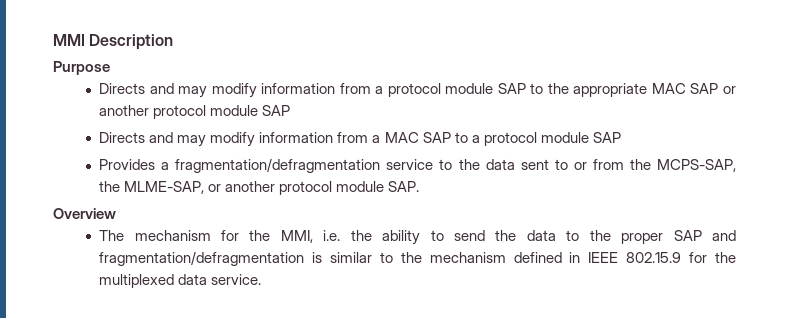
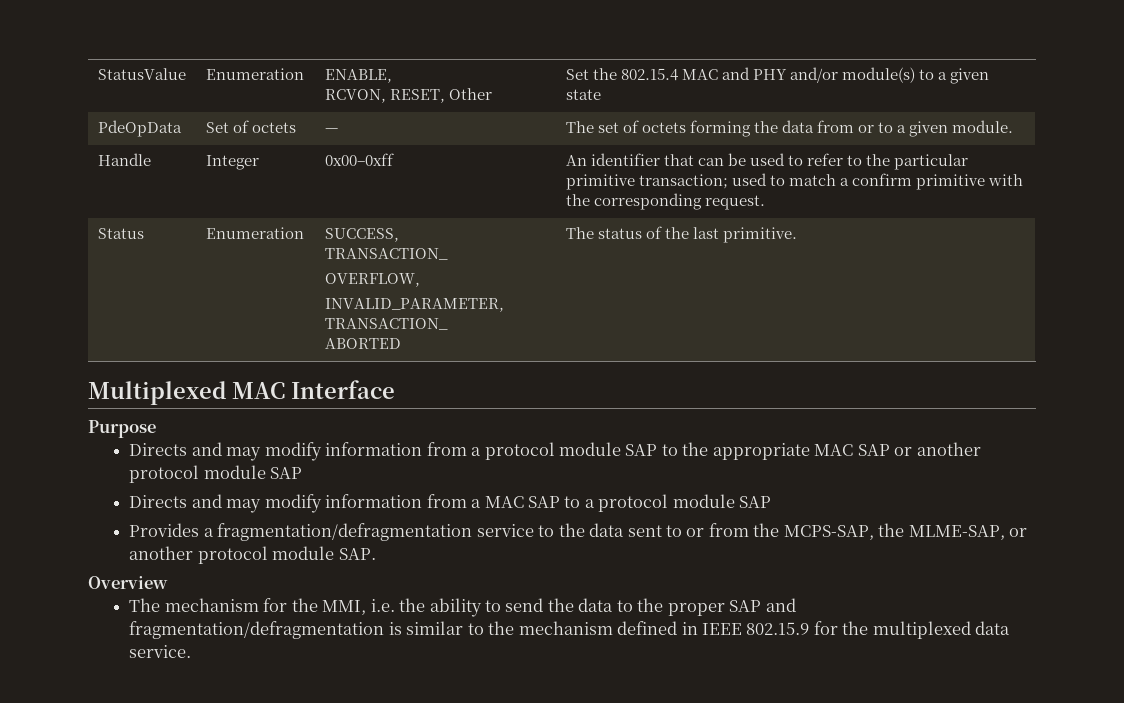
[53,34,174,50] MMI Description -> [97,68,186,80] [205,68,304,80] [324,69,392,83] [324,88,492,103] [565,67,990,84] [565,89,601,100] [97,120,182,137] [205,120,296,133] [324,128,338,133] [565,120,1014,137] [97,153,151,166] [205,155,259,170] [324,153,394,166] [565,153,969,170] [565,173,1024,190] [565,193,765,210] [97,228,144,239] [205,227,304,239] [324,228,399,242] [324,248,448,260] [324,273,420,287] [324,298,504,312] [324,318,448,330] [324,338,401,349] [565,226,798,243] [88,380,395,405] StatusValue | Enumeration | ENABLE, // RCVON, RESET, Other | Set the 802.15.4 MAC and PHY and/or module(s) to a given state // PdeOpData | Set of octets | — | The set of octets forming the data from or to a given module. // Handle | Integer | 0x00–0xff | An identifier that can be used to refer to the particular primitive transaction; used to match a confirm primitive with the corresponding request. // Status | Enumeration | SUCCESS, // TRANSACTION_ // OVERFLOW, // INVALID_PARAMETER, TRANSACTION_ // ABORTED | The status of the last primitive. // Multiplexed MAC Interface

